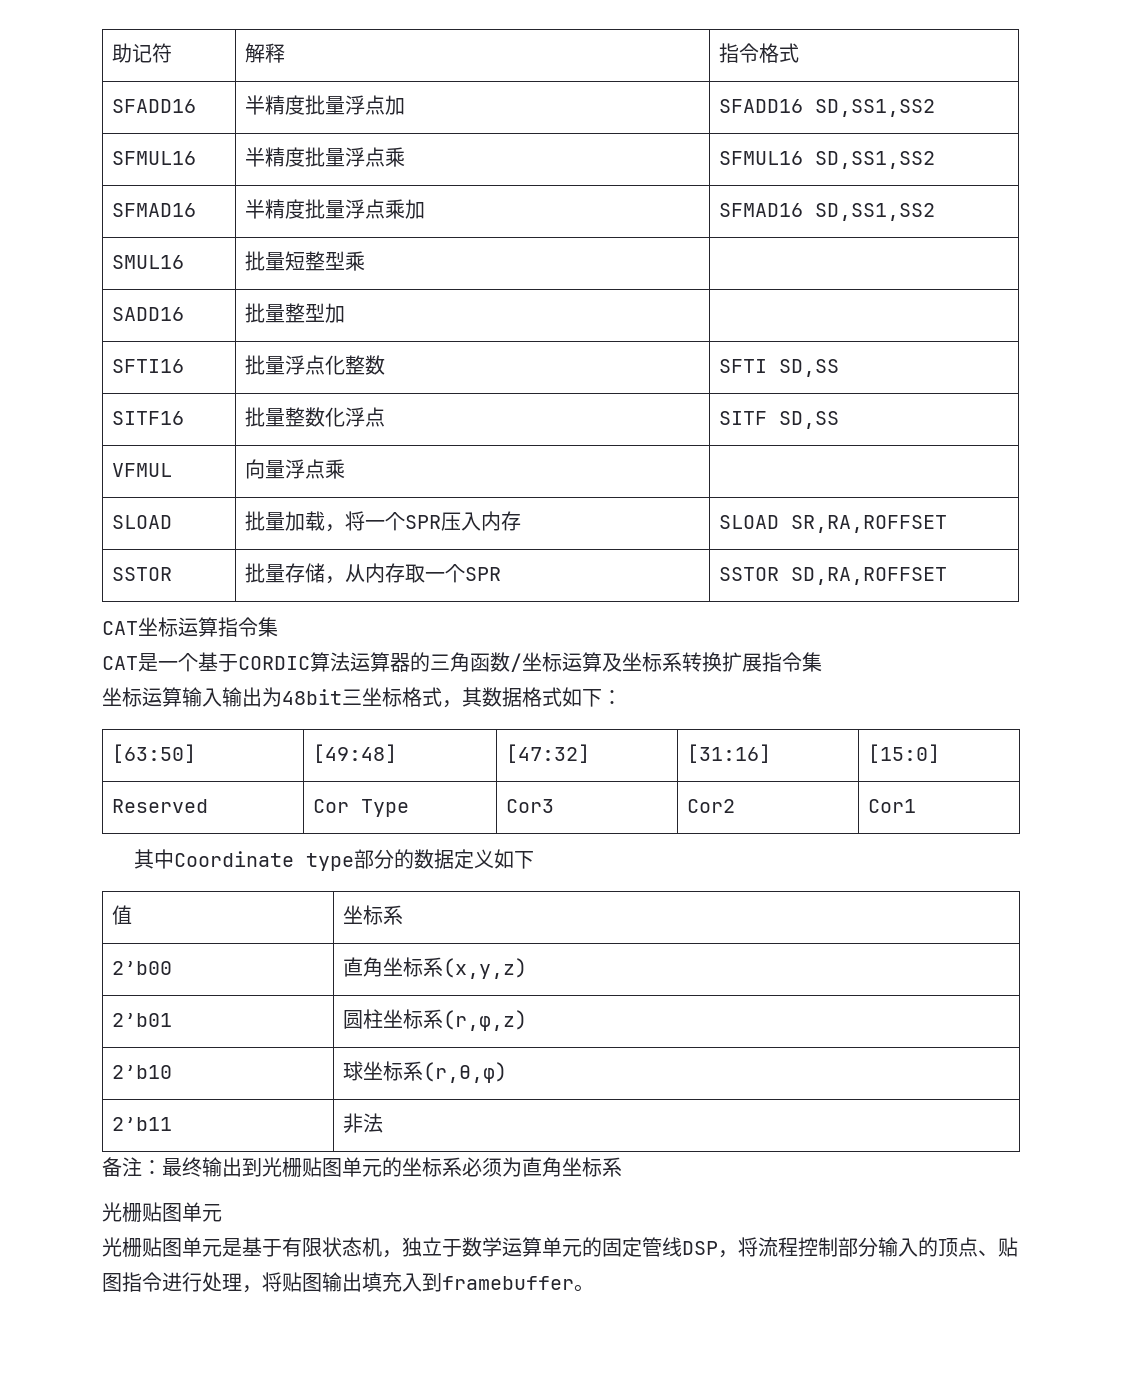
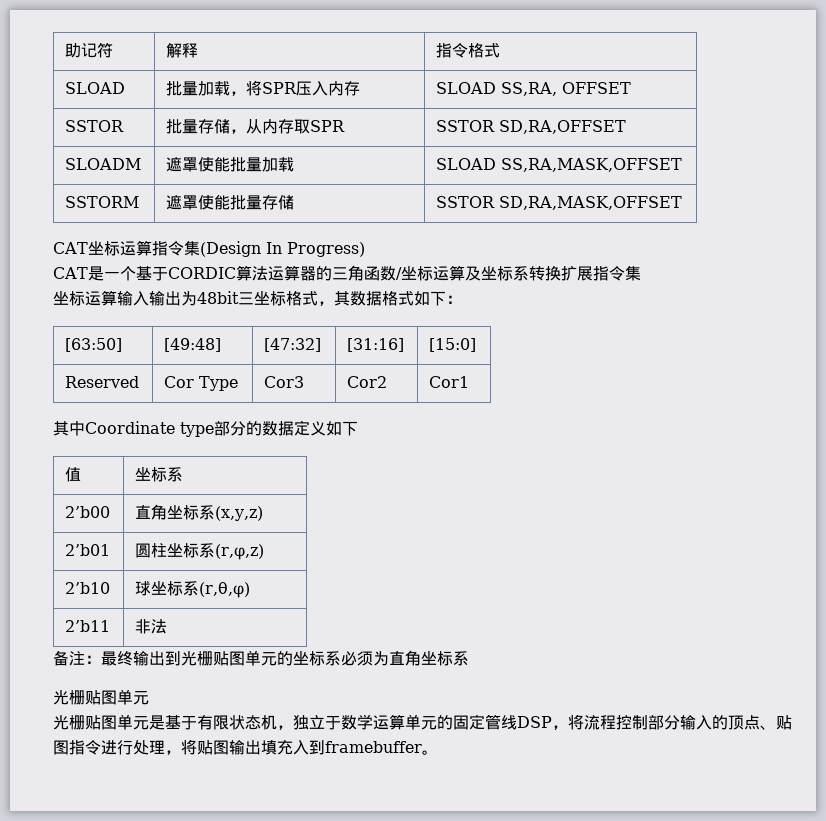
[112,99,197,113] [245,95,406,115] [719,99,936,117] [112,151,197,165] [245,147,406,167] [719,151,936,169] [112,203,197,217] [245,199,426,219] [719,203,936,221] [112,255,185,269] [245,251,366,271] [112,307,185,321] [245,303,346,323] [112,359,185,373] [245,355,386,375] [719,359,840,377] [112,411,185,425] [245,407,386,427] [719,411,840,429] [112,463,173,477] [245,459,346,479] // SFADD16 | 半精度批量浮点加 | SFADD16 SD,SS1,SS2 // SFMUL16 | 半精度批量浮点乘 | SFMUL16 SD,SS1,SS2 // SFMAD16 | 半精度批量浮点乘加 | SFMAD16 SD,SS1,SS2 // SMUL16 | 批量短整型乘 | // SADD16 | 批量整型加 | // SFTI16 | 批量浮点化整数 | SFTI SD,SS // SITF16 | 批量整数化浮点 | SITF SD,SS // VFMUL | 向量浮点乘 | -> (501, 50) none
[365,512,406,531] 一个 -> (263, 88) none
[791,515,948,533] SR,RA,ROFFSET -> [501,82,632,96] SS,RA, OFFSET
[425,564,466,583] 一个 -> (311, 126) none
[791,567,948,585] SD,RA,ROFFSET -> [499,120,627,134] [65,158,142,170] [166,157,295,172] [436,158,683,172] [65,196,140,208] [166,195,295,210] [436,196,683,210] SD,RA,OFFSET // SLOADM | 遮罩使能批量加载 | SLOAD SS,RA,MASK,OFFSET // SSTORM | 遮罩使能批量存储 | SSTOR SD,RA,MASK,OFFSET
(278, 627) none -> [199,241,365,257] (Design In Progress)

